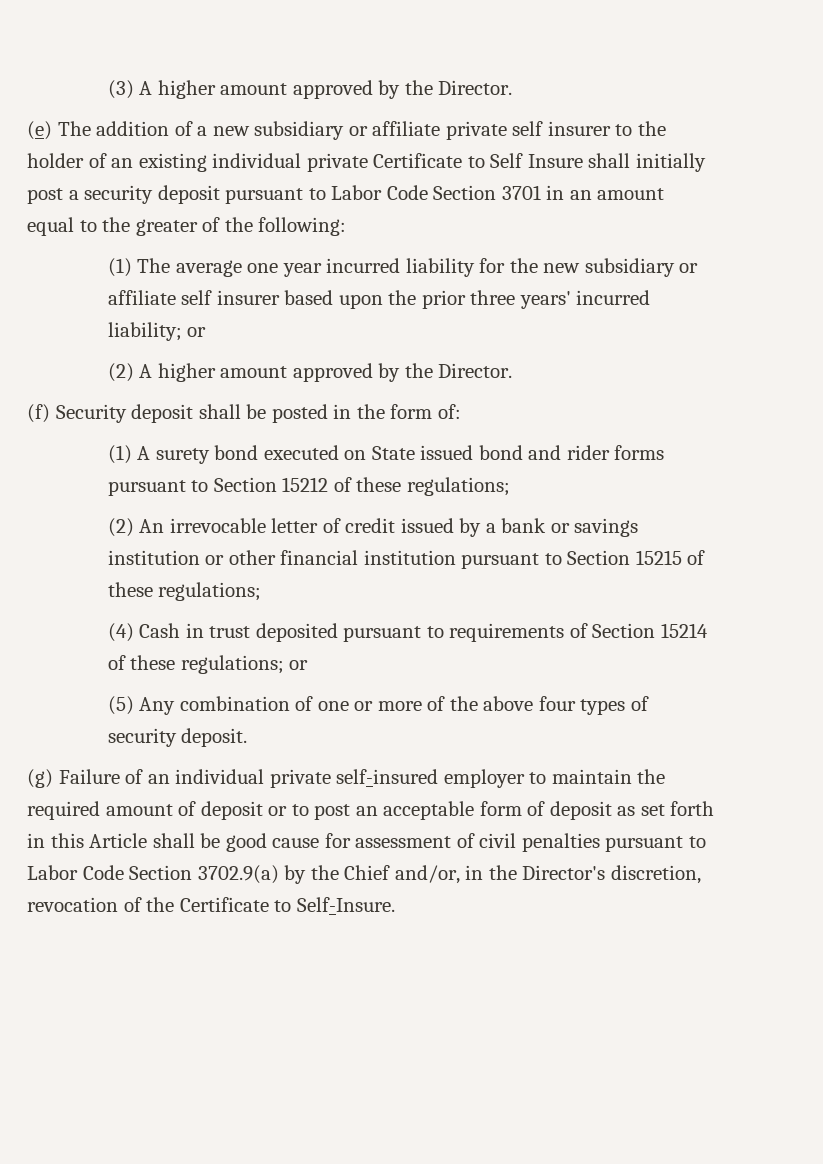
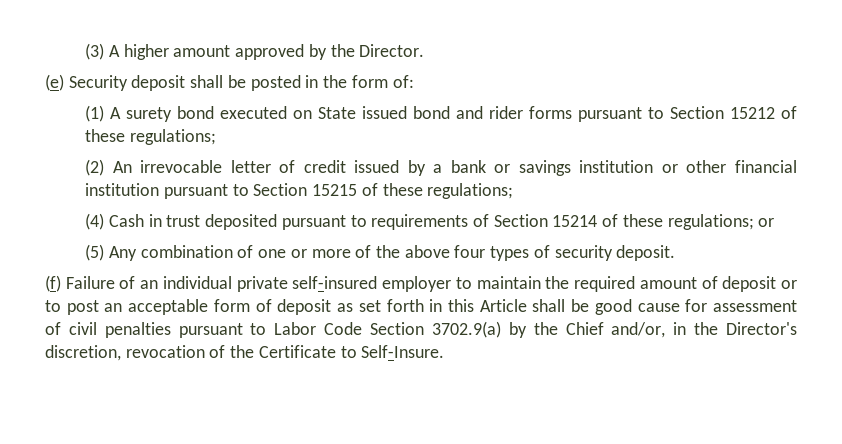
[57,121,666,140] [27,153,706,172] [27,185,665,204] [27,217,347,236] [107,258,699,277] [107,290,651,309] [107,322,207,341] [107,363,513,382] [27,404,50,423] The addition of a new subsidiary or affiliate private self insurer to the holder of an existing individual private Certificate to Self Insure shall initially post a security deposit pursuant to Labor Code Section 3701 in an amount equal to the greater of the following: // (1) The average one year incurred liability for the new subsidiary or affiliate self insurer based upon the prior three years' incurred liability; or // (2) A higher amount approved by the Director. // (f) -> (64, 82) none
[27,769,53,788] (g) -> [45,275,61,292] (f)

